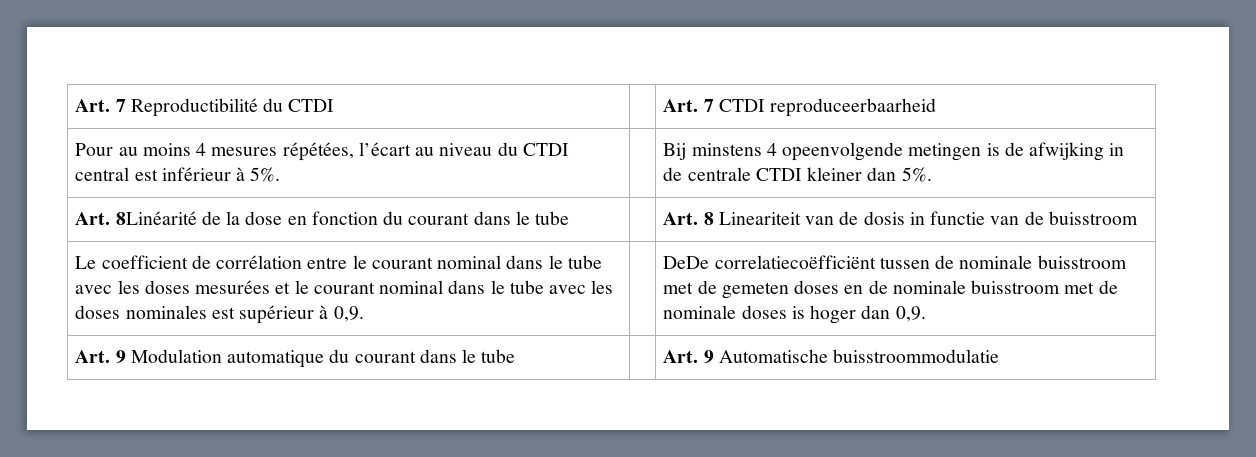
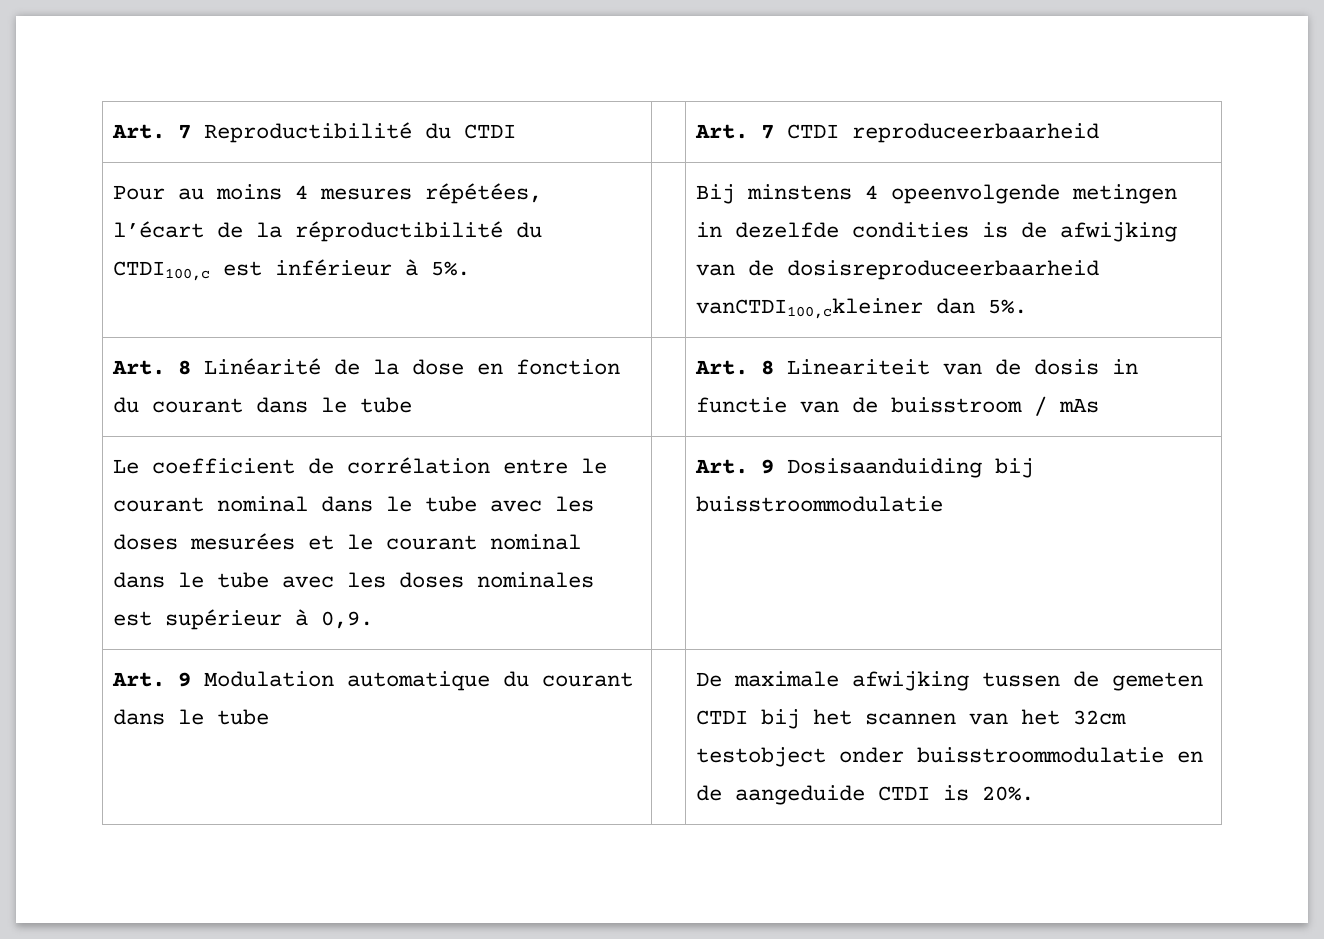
[415,142,569,156] [75,167,130,181] au niveau du CTDI central -> [216,221,542,242] [112,261,210,281] de la réproductibilité du CTDI100,c
[986,142,1125,161] [663,167,863,181] is de afwijking in de centrale CTDI kleiner -> [695,222,1177,242] [695,260,1099,280] [695,298,923,319] in dezelfde condities is de afwijking van de dosisreproduceerbaarheid vanCTDI100,ckleiner
[115,211,197,225] 8Linéarité -> [177,358,321,375] 8 Linéarité
(1138, 218) none -> [1033,396,1099,416] / mAs
[663,255,1127,269] [663,280,1118,299] [663,305,926,324] DeDe correlatiecoëfficiënt tussen de nominale buisstroom met de gemeten doses en de nominale buisstroom met de nominale doses is hoger dan 0,9. -> [694,458,1034,478] [695,496,943,512] Art. 9 Dosisaanduiding bij buisstroommodulatie
[663,349,1000,363] Art. 9 Automatische buisstroommodulatie -> [695,671,1203,691] [695,709,1126,729] [695,747,1203,767] [695,785,1034,805] De maximale afwijking tussen de gemeten CTDI bij het scannen van het 32cm testobject onder buisstroommodulatie en de aangeduide CTDI is 20%.

